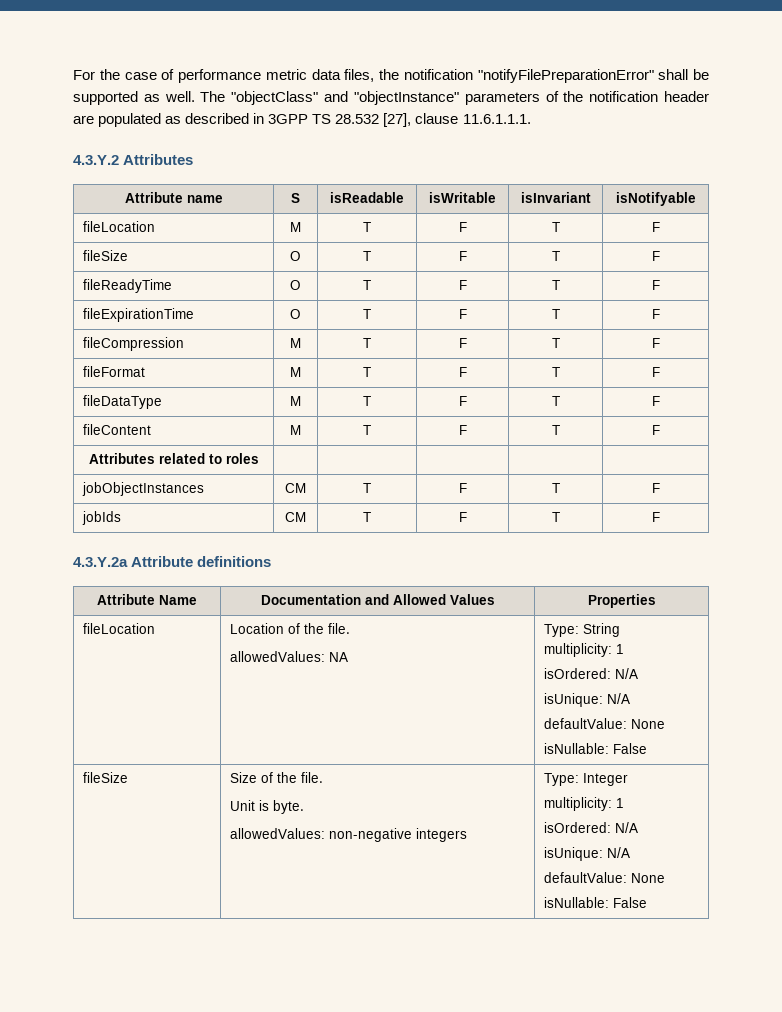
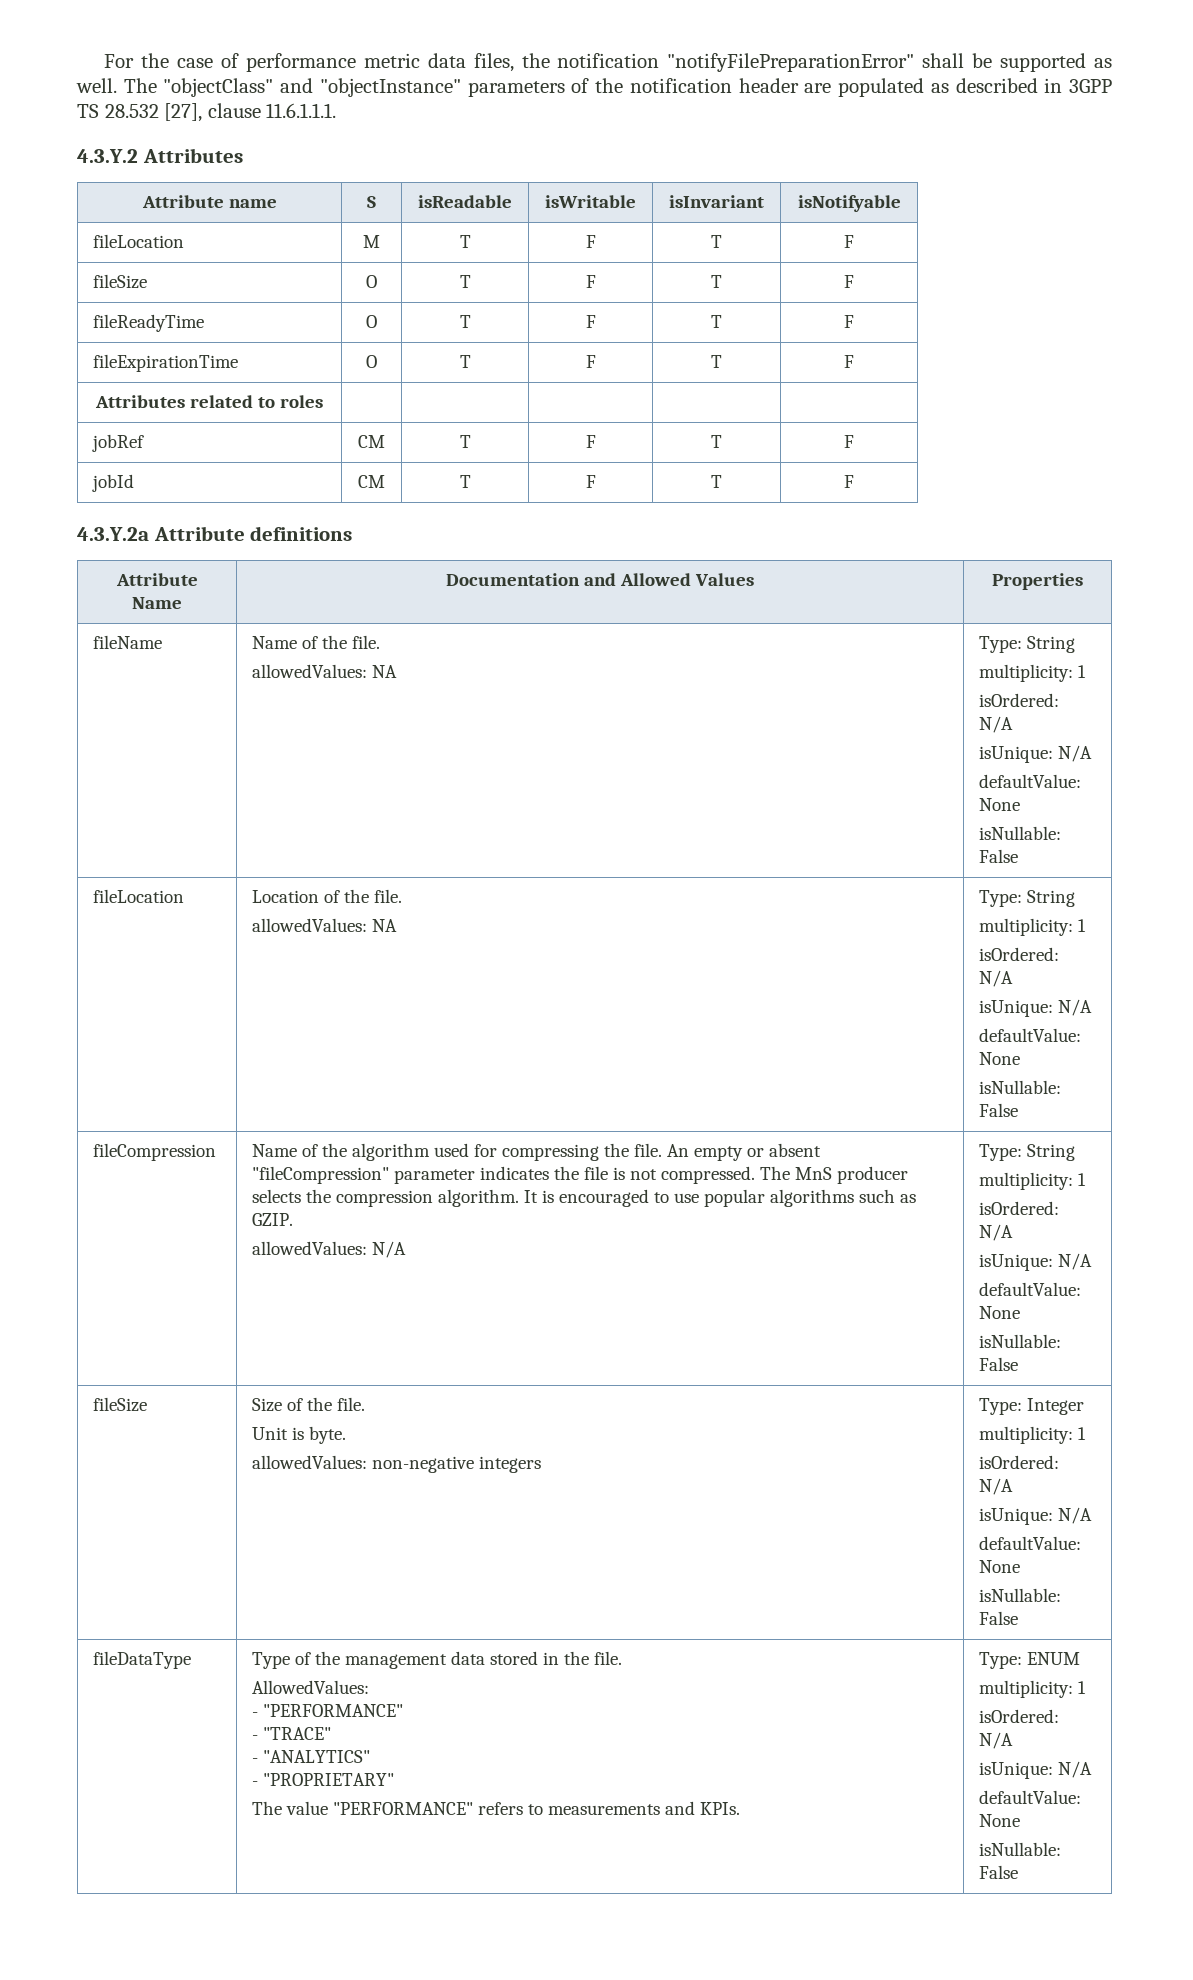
[83,337,185,351] [290,338,301,348] [363,338,371,348] [458,338,467,348] [551,338,560,348] [651,338,660,348] [83,366,146,377] [290,367,301,377] [363,367,371,377] [458,367,467,377] [551,367,560,377] [651,367,660,377] [83,395,163,409] [290,396,301,406] [363,396,371,406] [458,396,467,406] [551,396,560,406] [651,396,660,406] [83,424,152,435] [290,425,301,435] [363,425,371,435] [458,425,467,435] [551,425,560,435] [651,425,660,435] // fileCompression | M | T | F | T | F // fileFormat | M | T | F | T | F // fileDataType | M | T | F | T | F // fileContent | M | T | F | T | F -> (854, 361) none
[82,482,205,496] [285,483,306,493] [363,483,371,493] [458,483,467,493] [551,483,560,493] [651,483,660,493] [82,511,122,525] jobObjectInstances | CM | T | F | T | F // jobIds -> [92,434,145,452] [358,435,385,448] [459,435,471,448] [585,435,596,448] [711,435,722,448] [844,435,854,448] [92,474,135,492] jobRef | CM | T | F | T | F // jobId
(656, 601) none -> [93,635,163,649] [252,635,381,649] [252,664,398,678] [979,636,1076,653] [979,664,1087,682] [979,693,1060,707] [979,716,1014,733] [979,745,1093,763] [979,774,1082,788] [979,798,1021,811] [979,826,1062,840] [979,849,1019,863] // fileName | Name of the file. // allowedValues: NA | Type: String // multiplicity: 1 // isOrdered: N/A // isUnique: N/A // defaultValue: None // isNullable: False
(648, 748) none -> [93,1143,217,1161] [252,1143,821,1161] [252,1166,909,1184] [252,1189,916,1207] [252,1213,294,1226] [252,1241,407,1258] [979,1144,1076,1161] [979,1172,1087,1190] [979,1201,1060,1215] [979,1224,1014,1241] [979,1253,1093,1271] [979,1282,1082,1296] [979,1306,1021,1319] [979,1334,1062,1348] [979,1357,1019,1371] // fileCompression | Name of the algorithm used for compressing the file. An empty or absent "fileCompression" parameter indicates the file is not compressed. The MnS producer selects the compression algorithm. It is encouraged to use popular algorithms such as GZIP. // allowedValues: N/A | Type: String // multiplicity: 1 // isOrdered: N/A // isUnique: N/A // defaultValue: None // isNullable: False
(648, 902) none -> [93,1651,192,1669] [252,1651,623,1669] [252,1680,370,1694] [252,1704,404,1717] [252,1727,332,1740] [252,1750,371,1763] [252,1773,395,1786] [252,1801,741,1815] [979,1652,1081,1669] [979,1680,1087,1698] [979,1709,1060,1723] [979,1732,1014,1749] [979,1761,1093,1779] [979,1790,1082,1804] [979,1814,1021,1827] [979,1842,1062,1856] [979,1865,1019,1879] // fileDataType | Type of the management data stored in the file. // AllowedValues: // - "PERFORMANCE" // - "TRACE" // - "ANALYTICS" // - "PROPRIETARY" // The value "PERFORMANCE" refers to measurements and KPIs. | Type: ENUM // multiplicity: 1 // isOrdered: N/A // isUnique: N/A // defaultValue: None // isNullable: False

